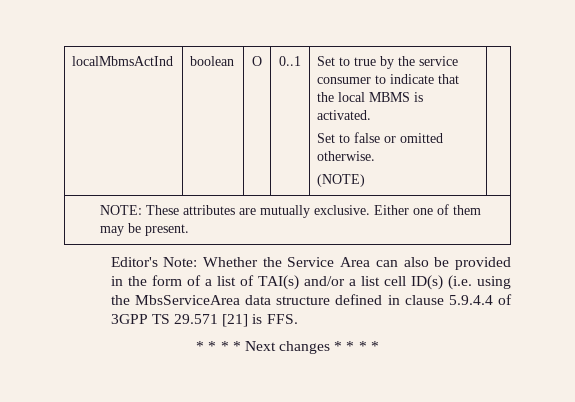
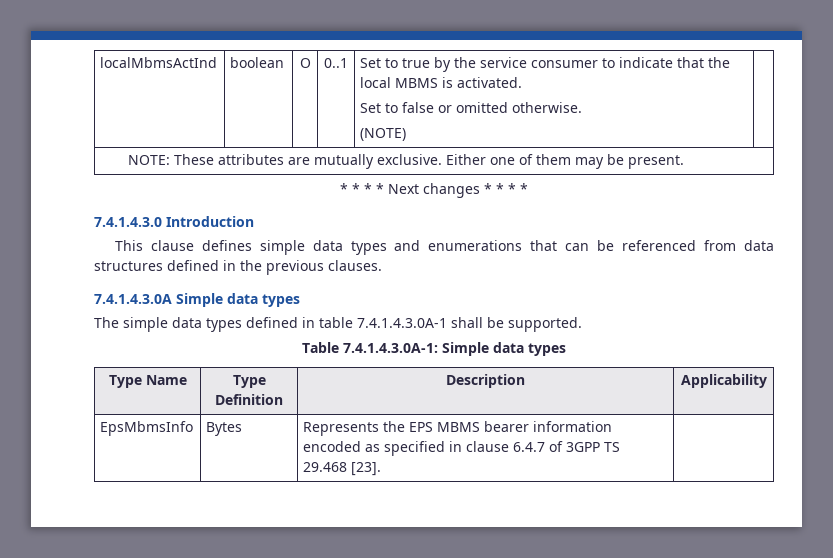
[110,257,511,270] [110,275,511,290] [110,294,512,305] [110,314,298,327] // Editor's Note: Whether the Service Area can also be provided in the form of a list of TAI(s) and/or a list cell ID(s) (i.e. using the MbsServiceArea data structure defined in clause 5.9.4.4 of 3GPP TS 29.571 [21] is FFS. -> (685, 162) none
(379, 346) none -> [94,216,254,227] [114,240,774,255] [94,260,382,275] [94,293,300,307] [94,317,582,332] [302,342,566,356] [108,375,187,388] [232,375,266,388] [215,394,283,405] [446,374,525,388] [680,374,767,388] [100,421,194,436] [206,422,243,436] [303,421,613,436] [303,441,621,456] [303,462,382,476] // 7.4.1.4.3.0 Introduction // This clause defines simple data types and enumerations that can be referenced from data structures defined in the previous clauses. // 7.4.1.4.3.0A Simple data types // The simple data types defined in table 7.4.1.4.3.0A-1 shall be supported. // Table 7.4.1.4.3.0A-1: Simple data types // Type Name | Type Definition | Description | Applicability // EpsMbmsInfo | Bytes | Represents the EPS MBMS bearer information encoded as specified in clause 6.4.7 of 3GPP TS 29.468 [23]. |

